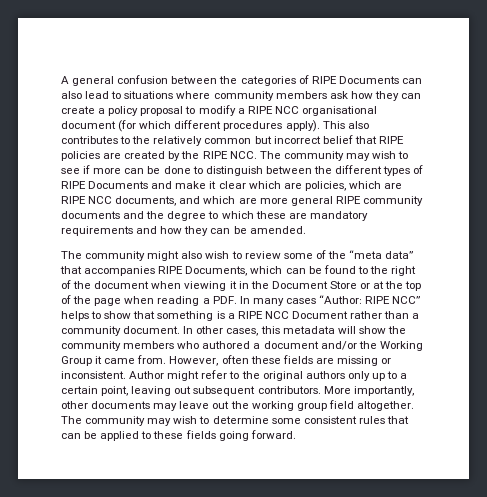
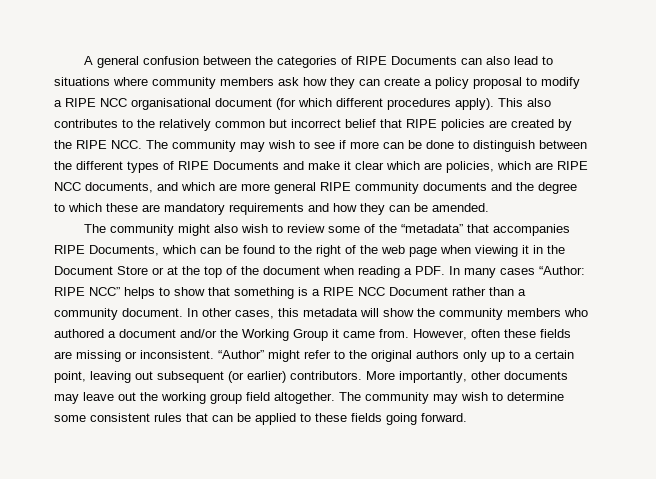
[349,250,414,259] “meta data” -> [401,224,464,233] “metadata”
[94,281,150,289] document -> [381,245,437,257] web page
[94,298,122,306] page -> [263,266,320,275] document
[129,371,165,379] Author -> [218,350,264,359] “Author”
(256, 391) none -> [228,371,286,383] (or earlier)

